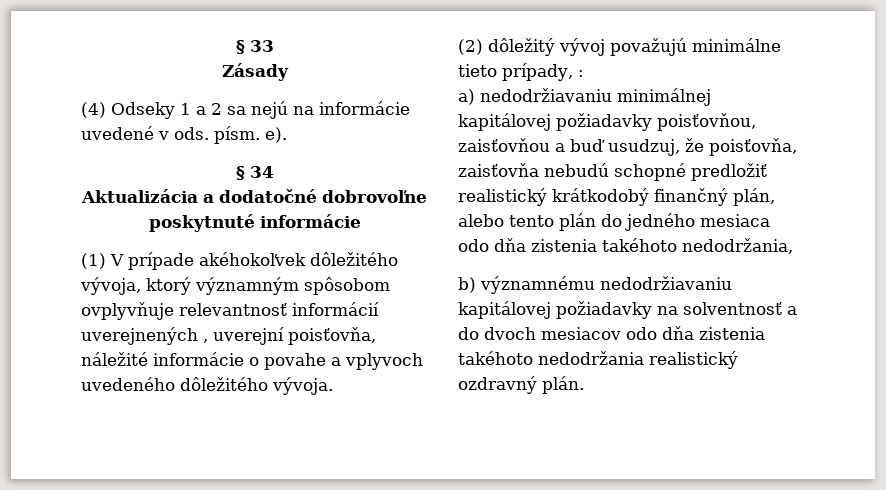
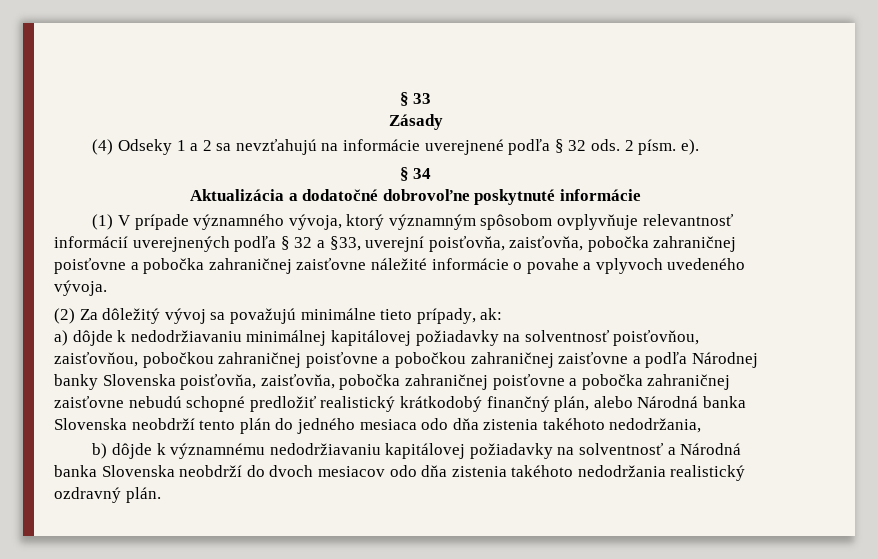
[251,101,288,119] nejú -> [235,139,317,155] nevzťahujú
[81,126,209,140] uvedené v ods. -> [424,139,634,155] uverejnené podľa § 32 ods. 2
[199,252,398,266] akéhokoľvek dôležitého -> [193,214,285,230] významného
[203,327,376,345] , uverejní poisťovňa, -> [234,236,737,252] [54,258,367,274] podľa § 32 a §33, uverejní poisťovňa, zaisťovňa, pobočka zahraničnej poisťovne a pobočka zahraničnej zaisťovne
[180,377,268,391] dôležitého -> (746, 264) none
(483, 47) none -> [79,309,98,320] Za
(605, 47) none -> [210,312,226,320] sa
[577,70,584,77] : -> [480,308,503,320] ak:
(475, 97) none -> [72,330,127,346] dôjde k
[657,113,756,131] [458,138,797,156] [458,163,539,177] poisťovňou, zaisťovňou a buď usudzuj, že poisťovňa, zaisťovňa -> [503,330,700,346] [54,352,758,368] [54,374,731,390] [54,396,124,408] na solventnosť poisťovňou, zaisťovňou, pobočkou zahraničnej poisťovne a pobočkou zahraničnej zaisťovne a podľa Národnej banky Slovenska poisťovňa, zaisťovňa, pobočka zahraničnej poisťovne a pobočka zahraničnej zaisťovne
(504, 220) none -> [637,396,746,408] [54,418,195,430] Národná banka Slovenska neobdrží
(476, 285) none -> [111,443,166,459] dôjde k
(797, 310) none -> [680,443,742,455] [54,465,243,477] Národná banka Slovenska neobdrží

